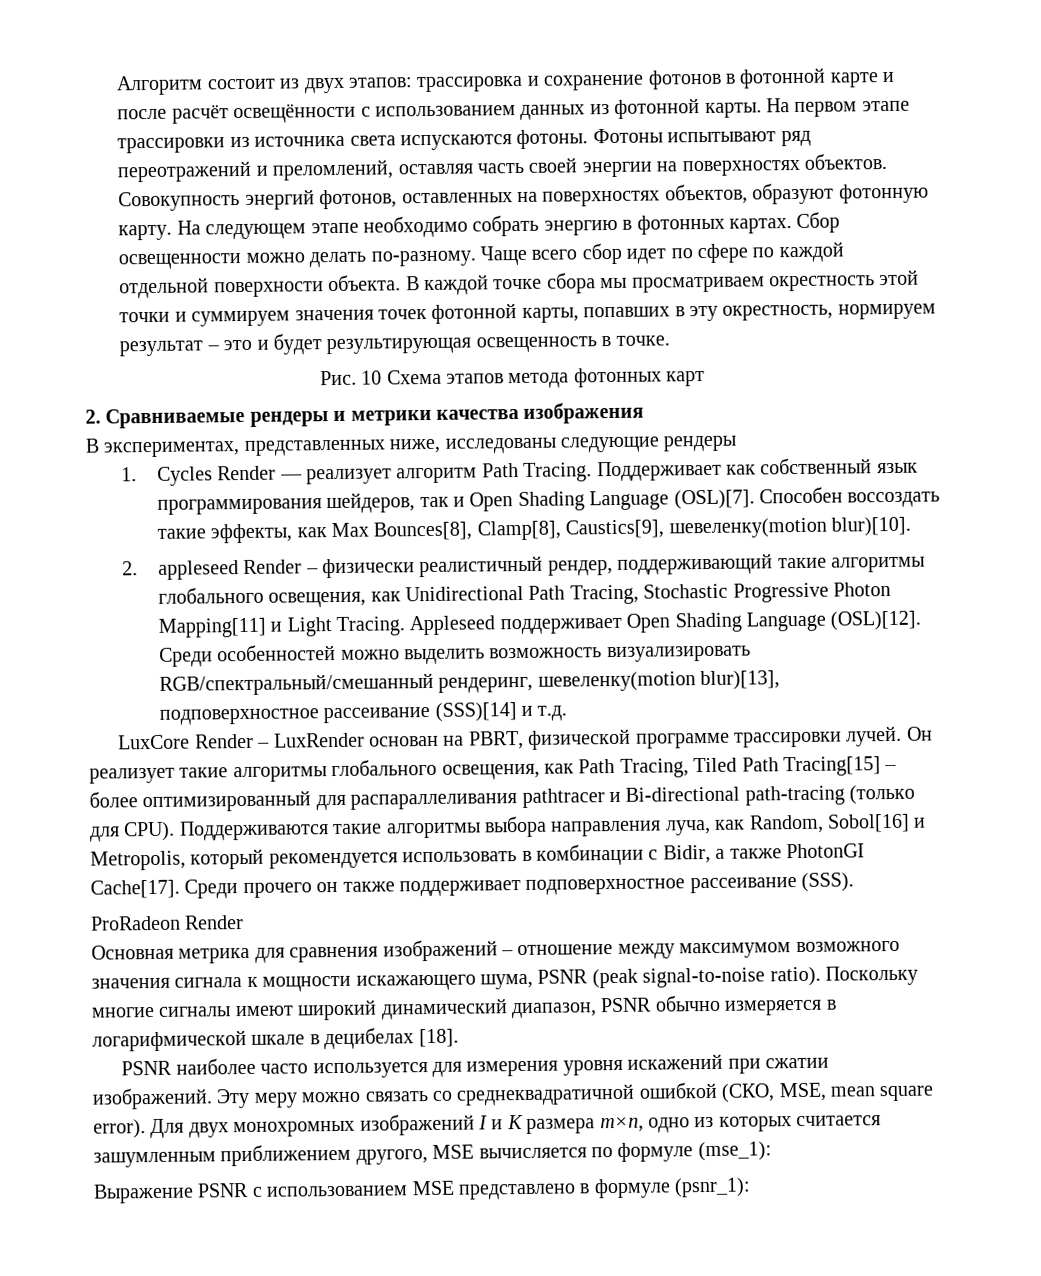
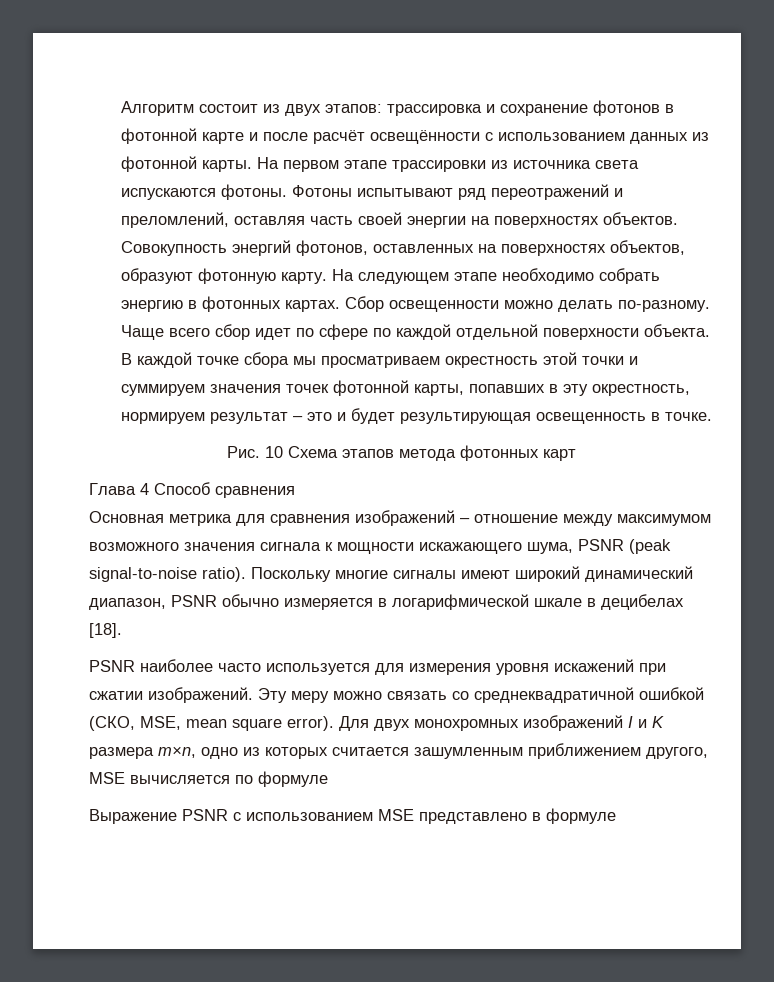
[85,401,645,429] [85,435,737,458] [121,457,918,486] [156,486,941,515] [156,516,911,544] [122,553,925,580] [157,581,891,608] [157,610,922,638] [158,643,751,667] [158,670,780,696] [158,702,568,725] [118,725,933,750] [89,756,898,784] [89,784,916,813] [90,813,927,842] [90,843,865,871] [90,872,855,899] [90,915,245,931] 2. Сравниваемые рендеры и метрики качества изображения // В экспериментах, представленных ниже, исследованы следующие рендеры // 1. Cycles Render — реализует алгоритм Path Tracing. Поддерживает как собственный язык программирования шейдеров, так и Open Shading Language (OSL)[7]. Способен воссоздать такие эффекты, как Max Bounces[8], Clamp[8], Caustics[9], шевеленку(motion blur)[10]. // 2. appleseed Render – физически реалистичный рендер, поддерживающий такие алгоритмы глобального освещения, как Unidirectional Path Tracing, Stochastic Progressive Photon Mapping[11] и Light Tracing. Appleseed поддерживает Open Shading Language (OSL)[12]. Среди особенностей можно выделить возможность визуализировать RGB/спектральный/смешанный рендеринг, шевеленку(motion blur)[13], подповерхностное рассеивание (SSS)[14] и т.д. // LuxCore Render – LuxRender основан на PBRT, физической программе трассировки лучей. Он реализует такие алгоритмы глобального освещения, как Path Tracing, Tiled Path Tracing[15] – более оптимизированный для распараллеливания pathtracer и Bi-directional path-tracing (только для CPU). Поддерживаются такие алгоритмы выбора направления луча, как Random, Sobol[16] и Metropolis, который рекомендуется использовать в комбинации с Bidir, а также PhotonGI Cache[17]. Среди прочего он также поддерживает подповерхностное рассеивание (SSS). // ProRadeon Render -> [89,482,295,498] Глава 4 Способ сравнения
[697,1141,772,1162] (mse_1): -> (328, 779) none
[674,1177,752,1198] (psnr_1): -> (616, 816) none

